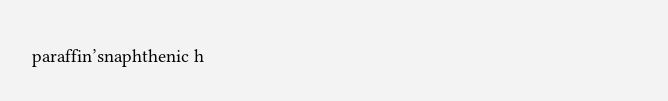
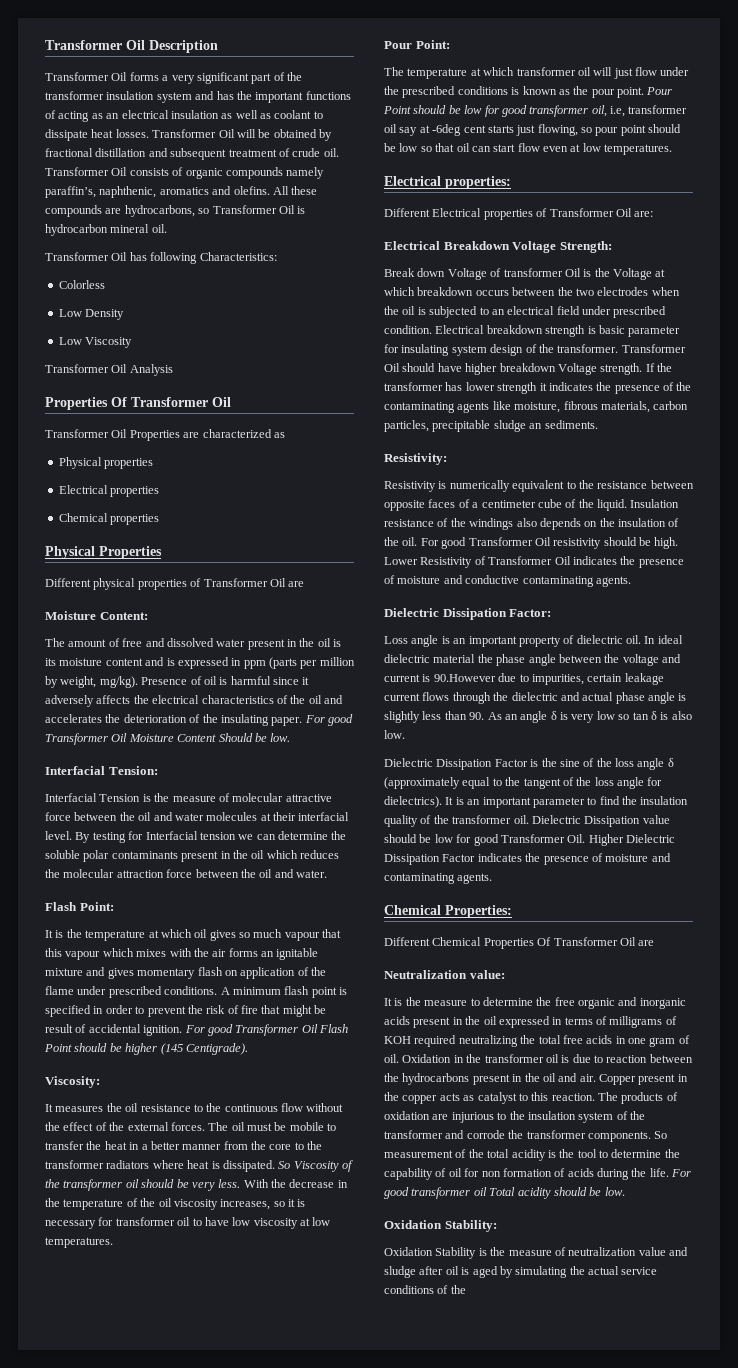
[32,49,204,67] paraffin’snaphthenic h -> [45,40,218,53] [45,72,302,84] [45,91,351,103] [45,110,323,122] [45,129,332,141] [45,148,339,160] [45,167,325,179] [45,186,318,198] [45,205,306,217] [45,224,167,236] [45,252,277,264] [58,280,105,289] [58,309,125,320] [58,337,133,348] [45,364,173,376] [45,397,231,410] [45,429,285,441] [58,457,154,469] [58,485,160,497] [58,513,160,525] [45,546,162,559] [45,578,305,590] [45,611,148,620] [45,638,342,650] [45,657,355,669] [45,676,310,688] [45,695,343,707] [45,714,353,726] [45,733,291,745] [45,766,158,775] [45,793,332,802] [45,812,350,821] [45,831,347,843] [45,850,339,862] [45,869,327,878] [45,902,114,911] [45,929,342,941] [45,948,319,960] [45,967,326,979] [45,986,347,998] [45,1005,327,1017] [45,1024,348,1036] [44,1043,248,1055] [45,1076,100,1088] [45,1103,344,1112] [45,1122,337,1131] [45,1141,323,1150] [45,1160,353,1172] [45,1179,348,1191] [45,1198,306,1210] [45,1217,331,1229] [45,1237,113,1248] [384,40,450,49] [384,67,690,79] [384,86,673,98] [383,105,688,117] [384,124,682,136] [384,143,673,155] [384,176,511,189] [384,208,654,220] [384,241,612,253] [384,268,666,280] [384,287,680,296] [384,306,667,318] [384,325,681,337] [384,344,686,356] [384,363,672,375] [384,382,692,394] [384,401,689,413] [384,420,598,432] [384,453,447,465] [384,480,694,492] [384,499,680,511] [384,518,680,530] [384,537,679,549] [384,556,684,568] [384,575,631,587] [384,608,552,620] [384,635,683,647] [384,654,681,666] [384,673,664,685] [384,692,687,704] [384,711,692,723] [384,730,405,739] [384,758,674,770] [384,777,663,789] [384,796,689,808] [384,815,670,827] [384,834,675,846] [384,853,671,865] [384,873,493,884] [384,905,512,918] [384,937,655,949] [384,970,505,979] [384,997,686,1009] [384,1016,677,1028] [384,1035,690,1047] [384,1054,693,1063] [384,1073,688,1085] [384,1092,678,1104] [384,1111,645,1123] [384,1130,668,1142] [384,1149,680,1161] [384,1168,692,1180] [384,1187,625,1199] [384,1220,497,1232] [384,1247,688,1259] [384,1266,658,1278] [384,1285,466,1294] Transformer Oil Description // Transformer Oil forms a very significant part of the transformer insulation system and has the important functions of acting as an electrical insulation as well as coolant to dissipate heat losses. Transformer Oil will be obtained by fractional distillation and subsequent treatment of crude oil. Transformer Oil consists of organic compounds namely paraffin’s, naphthenic, aromatics and olefins. All these compounds are hydrocarbons, so Transformer Oil is hydrocarbon mineral oil. // Transformer Oil has following Characteristics: // Colorless // Low Density // Low Viscosity // Transformer Oil Analysis // Properties Of Transformer Oil // Transformer Oil Properties are characterized as // Physical properties // Electrical properties // Chemical properties // Physical Properties // Different physical properties of Transformer Oil are // Moisture Content: // The amount of free and dissolved water present in the oil is its moisture content and is expressed in ppm (parts per million by weight, mg/kg). Presence of oil is harmful since it adversely affects the electrical characteristics of the oil and accelerates the deterioration of the insulating paper. For good Transformer Oil Moisture Content Should be low. // Interfacial Tension: // Interfacial Tension is the measure of molecular attractive force between the oil and water molecules at their interfacial level. By testing for Interfacial tension we can determine the soluble polar contaminants present in the oil which reduces the molecular attraction force between the oil and water. // Flash Point: // It is the temperature at which oil gives so much vapour that this vapour which mixes with the air forms an ignitable mixture and gives momentary flash on application of the flame under prescribed conditions. A minimum flash point is specified in order to prevent the risk of fire that might be result of accidental ignition. For good Transformer Oil Flash Point should be higher (145 Centigrade). // Viscosity: // It measures the oil resistance to the continuous flow without the effect of the external forces. The oil must be mobile to transfer the heat in a better manner from the core to the transformer radiators where heat is dissipated. So Viscosity of the transformer oil should be very less. With the decrease in the temperature of the oil viscosity increases, so it is necessary for transformer oil to have low viscosity at low temperatures. // Pour Point: // The temperature at which transformer oil will just flow under the prescribed conditions is known as the pour point. Pour Point should be low for good transformer oil, i.e, transformer oil say at -6deg cent starts just flowing, so pour point should be low so that oil can start flow even at low temperatures. // Electrical properties: // Different Electrical properties of Transformer Oil are: // Electrical Breakdown Voltage Strength: // Break down Voltage of transformer Oil is the Voltage at which breakdown occurs between the two electrodes when the oil is subjected to an electrical field under prescribed condition. Electrical breakdown strength is basic parameter for insulating system design of the transformer. Transformer Oil should have higher breakdown Voltage strength. If the transformer has lower strength it indicates the presence of the contaminating agents like moisture, fibrous materials, carbon particles, precipitable sludge an sediments. // Resistivity: // Resistivity is numerically equivalent to the resistance between opposite faces of a centimeter cube of the liquid. Insulation resistance of the windings also depends on the insulation of the oil. For good Transformer Oil resistivity should be high. Lower Resistivity of Transformer Oil indicates the presence of moisture and conductive contaminating agents. // Dielectric Dissipation Factor: // Loss angle is an important property of dielectric oil. In ideal dielectric material the phase angle between the voltage and current is 90.However due to impurities, certain leakage current flows through the dielectric and actual phase angle is slightly less than 90. As an angle δ is very low so tan δ is also low. // Dielectric Dissipation Factor is the sine of the loss angle δ (approximately equal to the tangent of the loss angle for dielectrics). It is an important parameter to find the insulation quality of the transformer oil. Dielectric Dissipation value should be low for good Transformer Oil. Higher Dielectric Dissipation Factor indicates the presence of moisture and contaminating agents. // Chemical Properties: // Different Chemical Properties Of Transformer Oil are // Neutralization value: // It is the measure to determine the free organic and inorganic acids present in the oil expressed in terms of milligrams of KOH required neutralizing the total free acids in one gram of oil. Oxidation in the transformer oil is due to reaction between the hydrocarbons present in the oil and air. Copper present in the copper acts as catalyst to this reaction. The products of oxidation are injurious to the insulation system of the transformer and corrode the transformer components. So measurement of the total acidity is the tool to determine the capability of oil for non formation of acids during the life. For good transformer oil Total acidity should be low. // Oxidation Stability: // Oxidation Stability is the measure of neutralization value and sludge after oil is aged by simulating the actual service conditions of the

